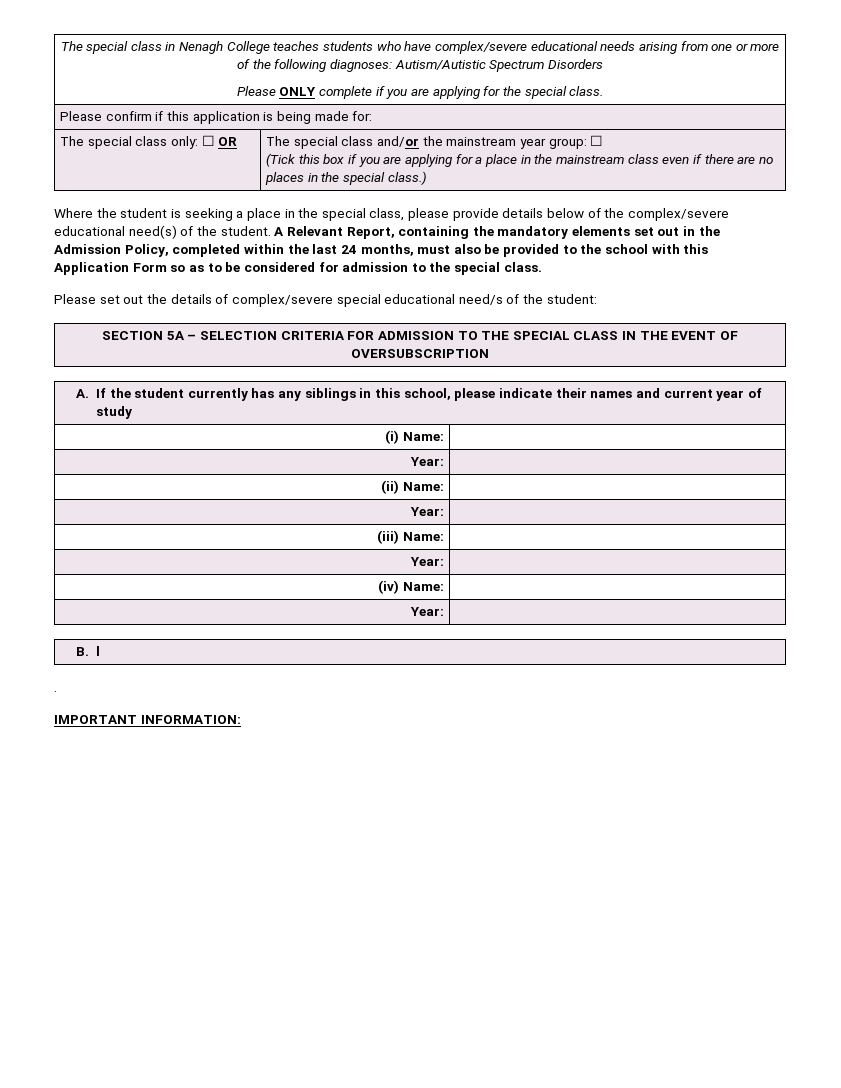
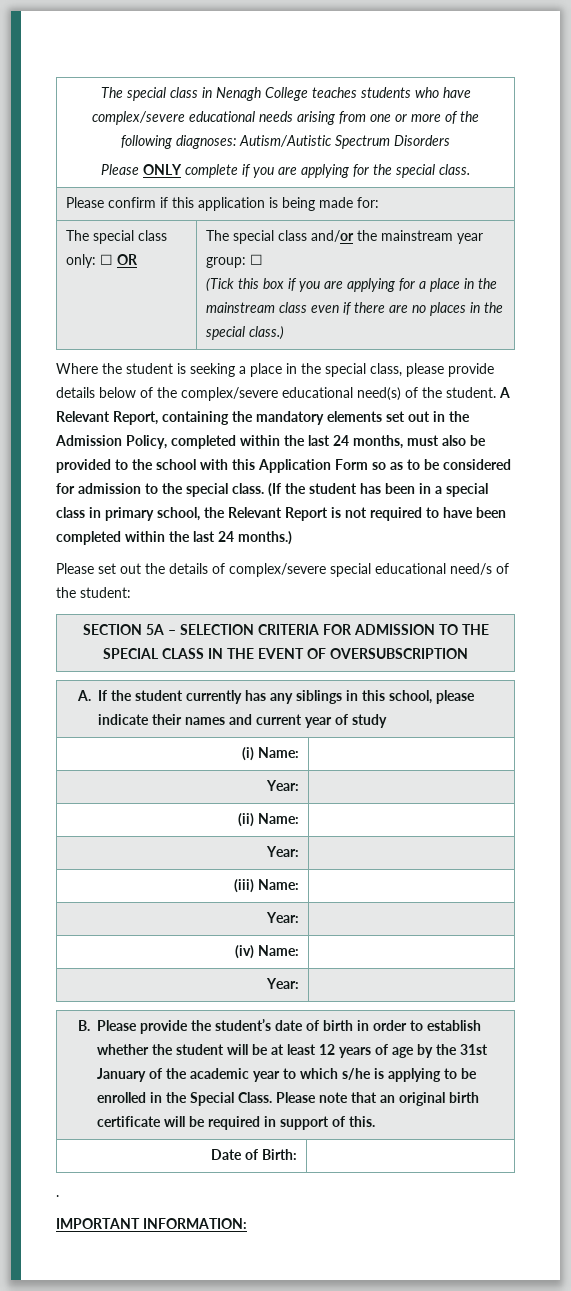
(542, 267) none -> [268,483,488,497] [56,507,506,521] [56,531,292,545] (If the student has been in a special class in primary school, the Relevant Report is not required to have been completed within the last 24 months.)
[95,646,100,656] l -> [96,1018,481,1034] [96,1044,488,1058] [96,1068,477,1082] [96,1092,479,1106] [96,1116,375,1130] [211,1149,298,1160] Please provide the student’s date of birth in order to establish whether the student will be at least 12 years of age by the 31st January of the academic year to which s/he is applying to be enrolled in the Special Class. Please note that an original birth certificate will be required in support of this. // Date of Birth: |

